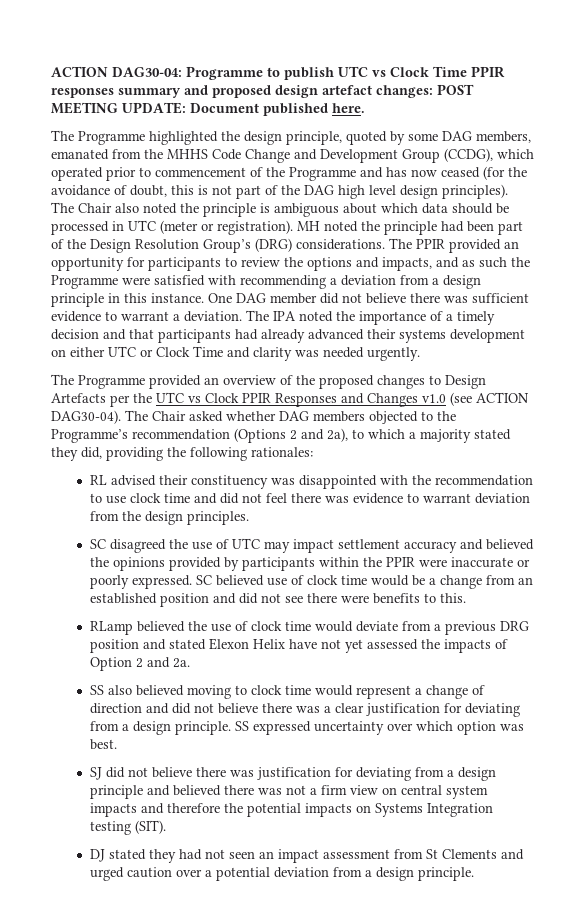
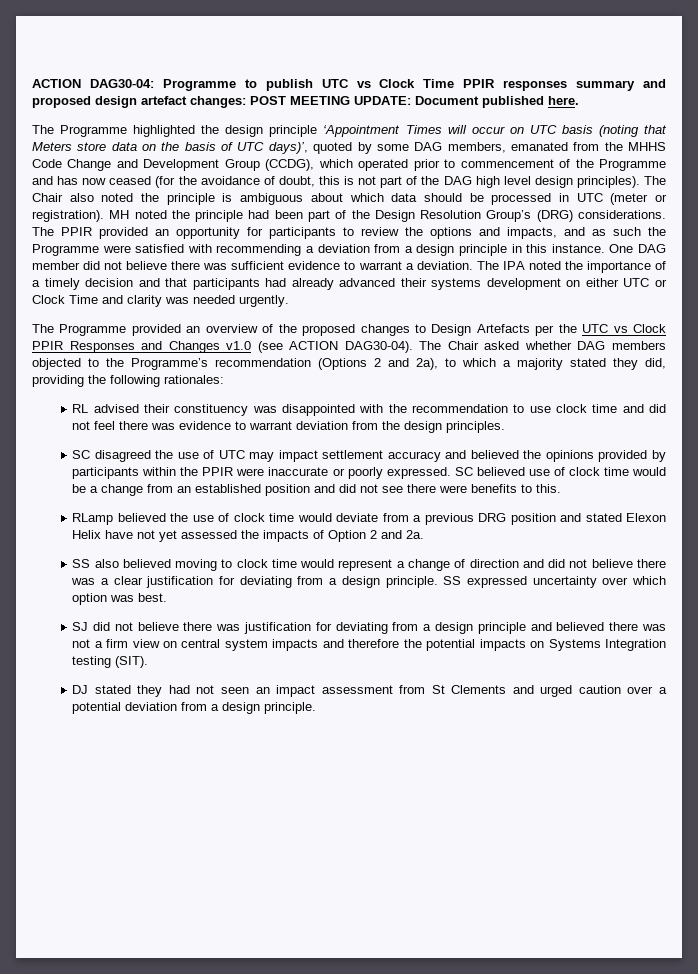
[286,131,342,145] principle, -> [269,125,667,137] [32,142,308,154] principle ‘Appointment Times will occur on UTC basis (noting that Meters store data on the basis of UTC days)’,

